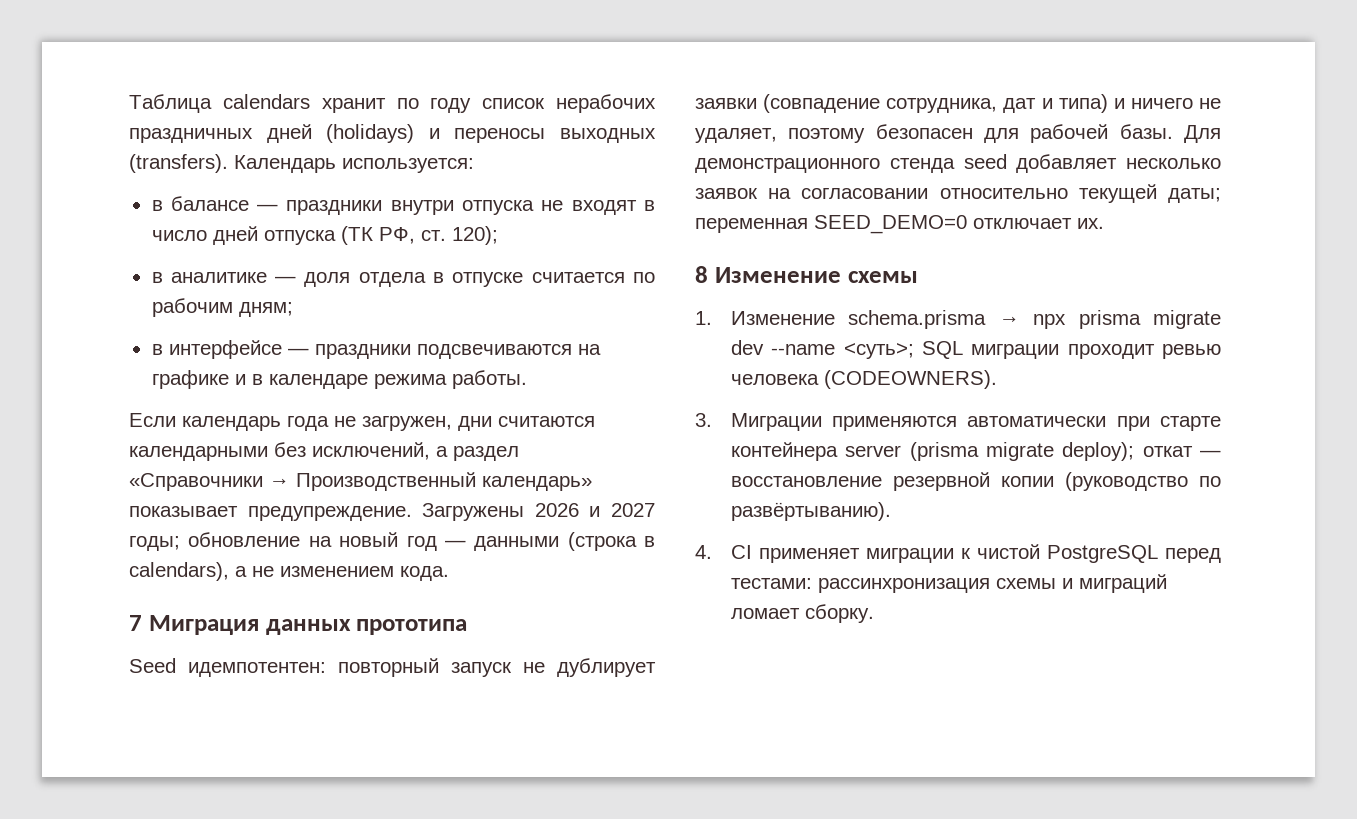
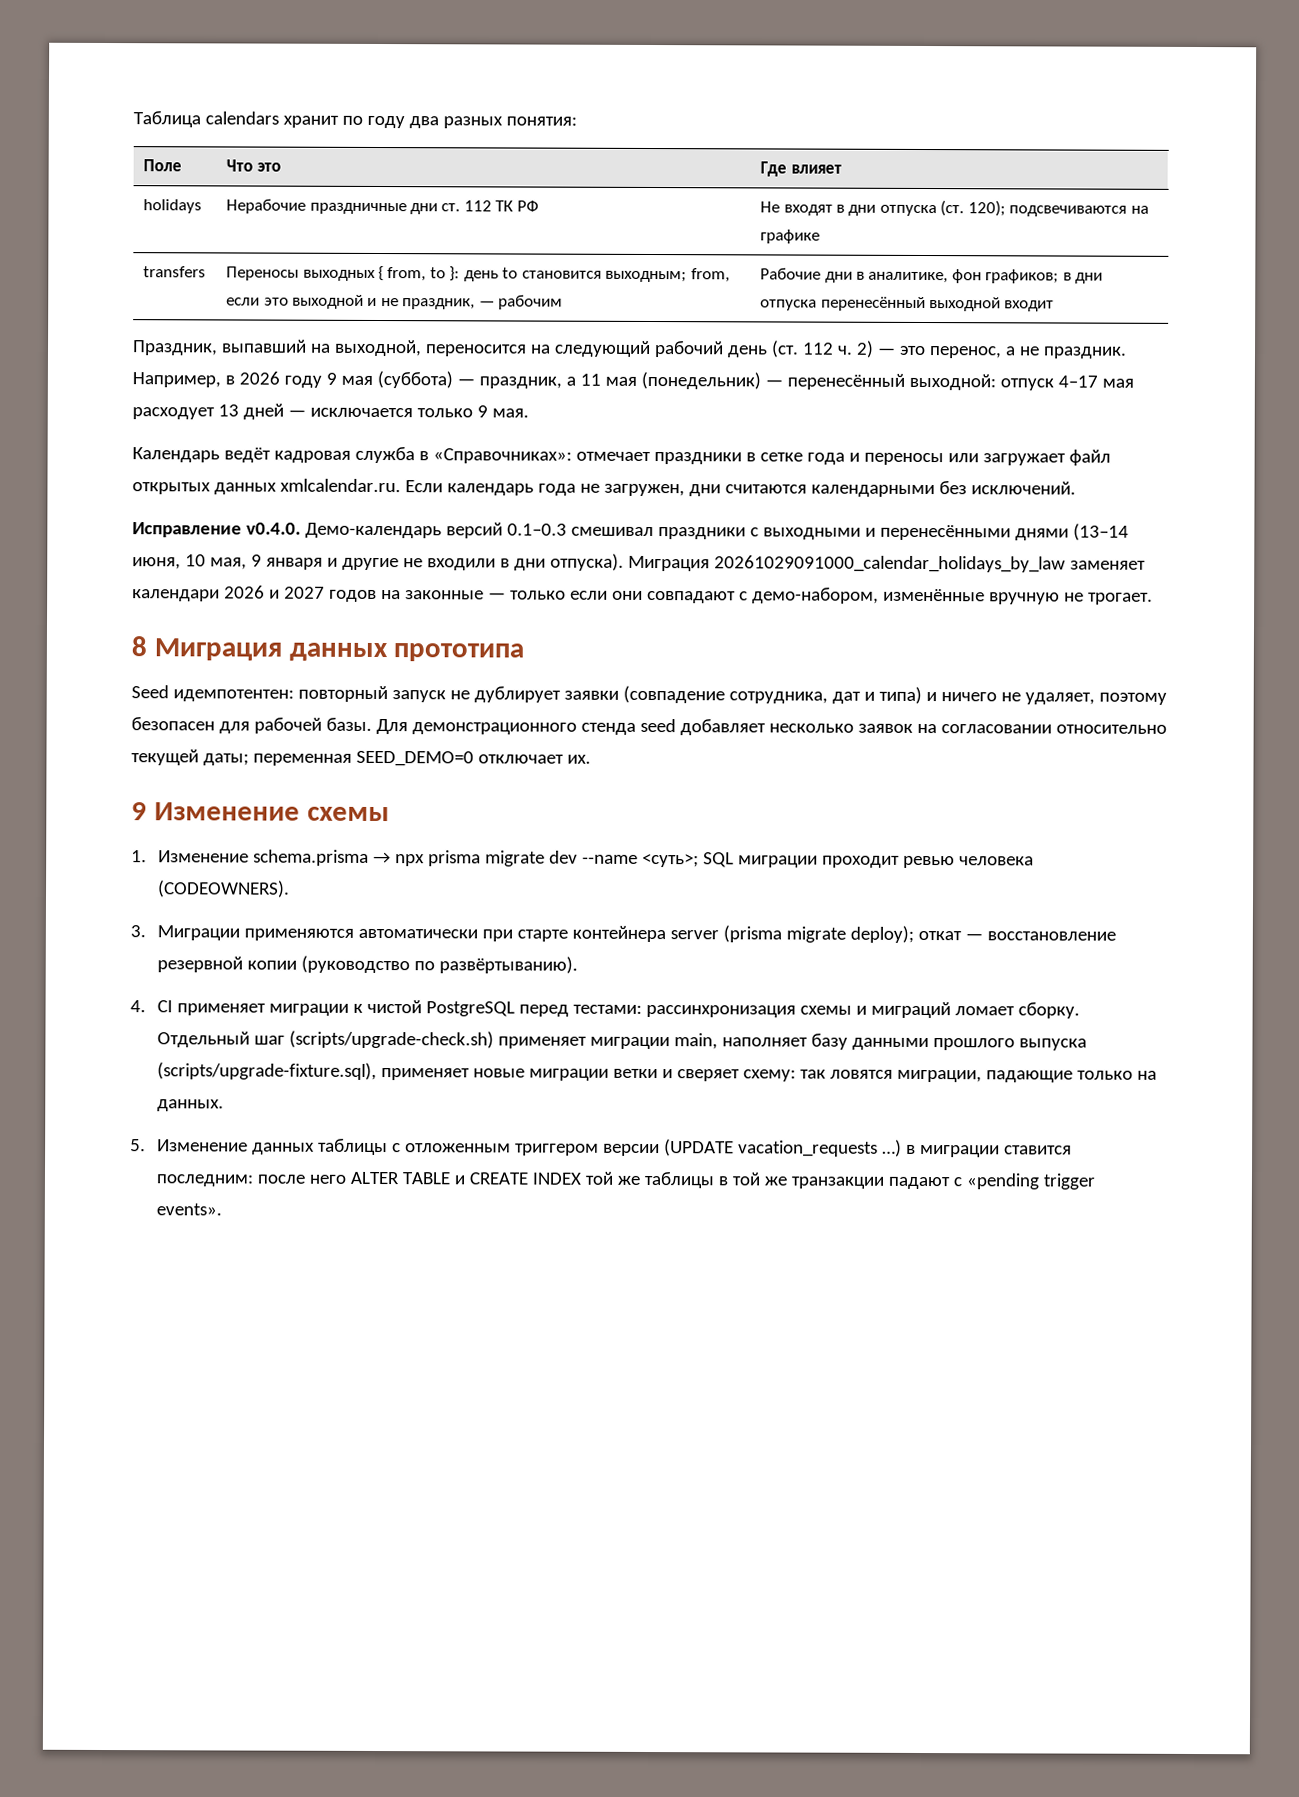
[482,94,656,113] [129,124,656,143] [129,154,474,173] [151,196,655,215] [151,226,498,245] [151,272,655,287] [151,298,293,317] [151,340,601,359] [151,370,527,389] список нерабочих праздничных дней (holidays) и переносы выходных (transfers). Календарь используется: // в балансе — праздники внутри отпуска не входят в число дней отпуска (ТК РФ, ст. 120); // в аналитике — доля отдела в отпуске считается по рабочим дням; // в интерфейсе — праздники подсвечиваются на графике и в календаре режима работы. // -> [408,116,577,129] [143,159,183,172] [226,159,281,172] [760,161,842,177] [143,199,203,214] [226,198,539,215] [760,200,1149,217] [760,229,821,244] [143,266,207,278] [226,266,730,283] [226,294,564,310] [760,267,1104,284] [760,296,1055,312] [132,339,1127,359] [132,370,1134,391] [132,403,529,420] [132,446,1111,466] [132,478,401,495] два разных понятия: // Поле | Что это | Где влияет // holidays | Нерабочие праздничные дни ст. 112 ТК РФ | Не входят в дни отпуска (ст. 120); подсвечиваются на графике // transfers | Переносы выходных { from, to }: день to становится выходным; from, если это выходной и не праздник, — рабочим | Рабочие дни в аналитике, фон графиков; в дни отпуска перенесённый выходной входит // Праздник, выпавший на выходной, переносится на следующий рабочий день (ст. 112 ч. 2) — это перенос, а не праздник. Например, в 2026 году 9 мая (суббота) — праздник, а 11 мая (понедельник) — перенесённый выходной: отпуск 4–17 мая расходует 13 дней — исключается только 9 мая. // Календарь ведёт кадровая служба в «Справочниках»: отмечает праздники в сетке года и переносы или загружает файл открытых данных xmlcalendar.ru.
[312,442,519,461] [129,472,592,491] [129,503,656,521] [129,532,655,551] [129,562,449,581] [129,615,142,631] исключений, а раздел «Справочники → Производственный календарь» показывает предупреждение. Загружены 2026 и 2027 годы; обновление на новый год — данными (строка в calendars), а не изменением кода. // 7 -> [970,481,1076,495] [132,522,1129,541] [132,553,1146,573] [132,585,1153,605] [131,636,147,657] исключений. // Исправление v0.4.0. Демо-календарь версий 0.1–0.3 смешивал праздники с выходными и перенесёнными днями (13–14 июня, 10 мая, 9 января и другие не входили в дни отпуска). Миграция 20261029091000_calendar_holidays_by_law заменяет календари 2026 и 2027 годов на законные — только если они совпадают с демо-набором, изменённые вручную не трогает. // 8
[695,266,708,283] 8 -> [131,802,147,821] 9
(874, 613) none -> [157,1030,1088,1051] [157,1062,1158,1083] [157,1099,225,1112] [130,1138,1073,1158] [156,1171,1096,1190] [156,1203,223,1216] Отдельный шаг (scripts/upgrade-check.sh) применяет миграции main, наполняет базу данными прошлого выпуска (scripts/upgrade-fixture.sql), применяет новые миграции ветки и сверяет схему: так ловятся миграции, падающие только на данных. // 5. Изменение данных таблицы с отложенным триггером версии (UPDATE vacation_requests …) в миграции ставится последним: после него ALTER TABLE и CREATE INDEX той же таблицы в той же транзакции падают с «pending trigger events».

